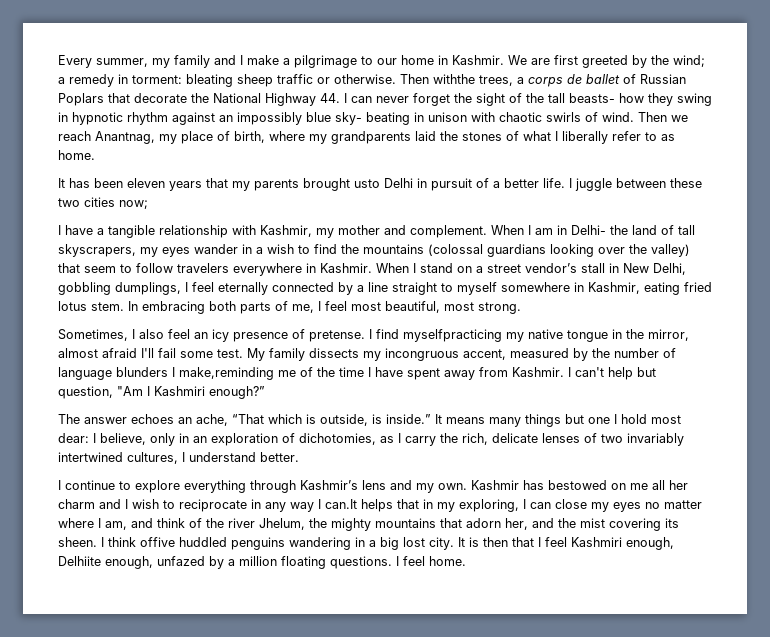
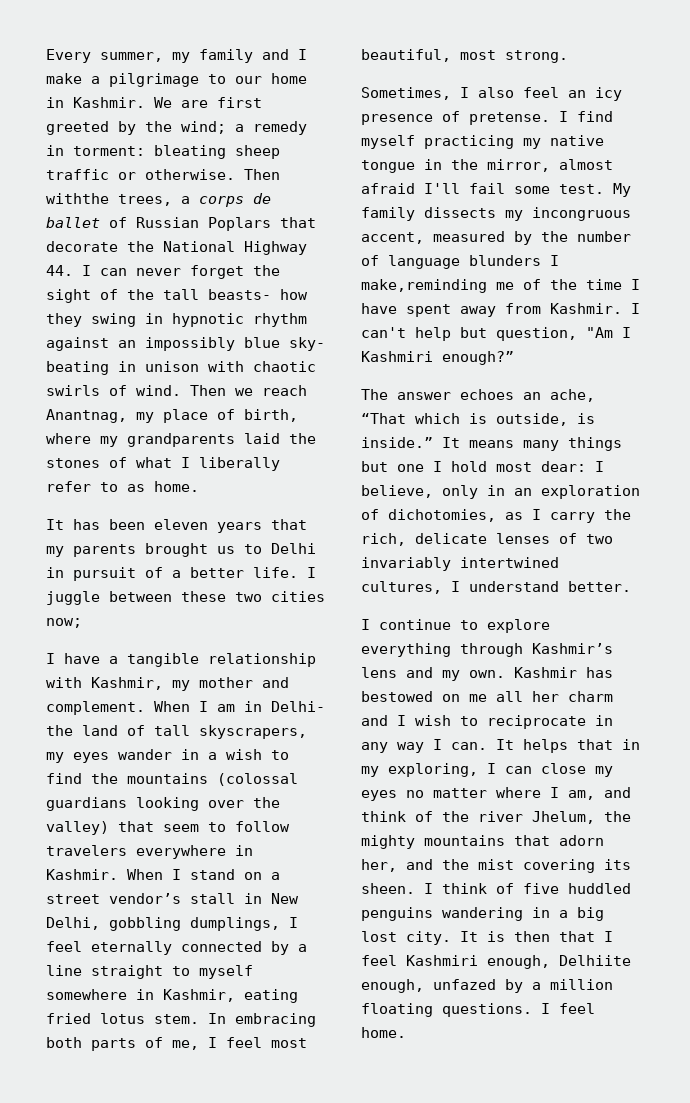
[354,179,380,188] usto -> [217,544,262,554] us to
[403,329,502,342] myselfpracticing -> [361,135,514,149] myself practicing
[325,499,357,509] can.It -> [451,739,514,750] can. It
[140,537,175,547] offive -> [496,883,559,894] of five

